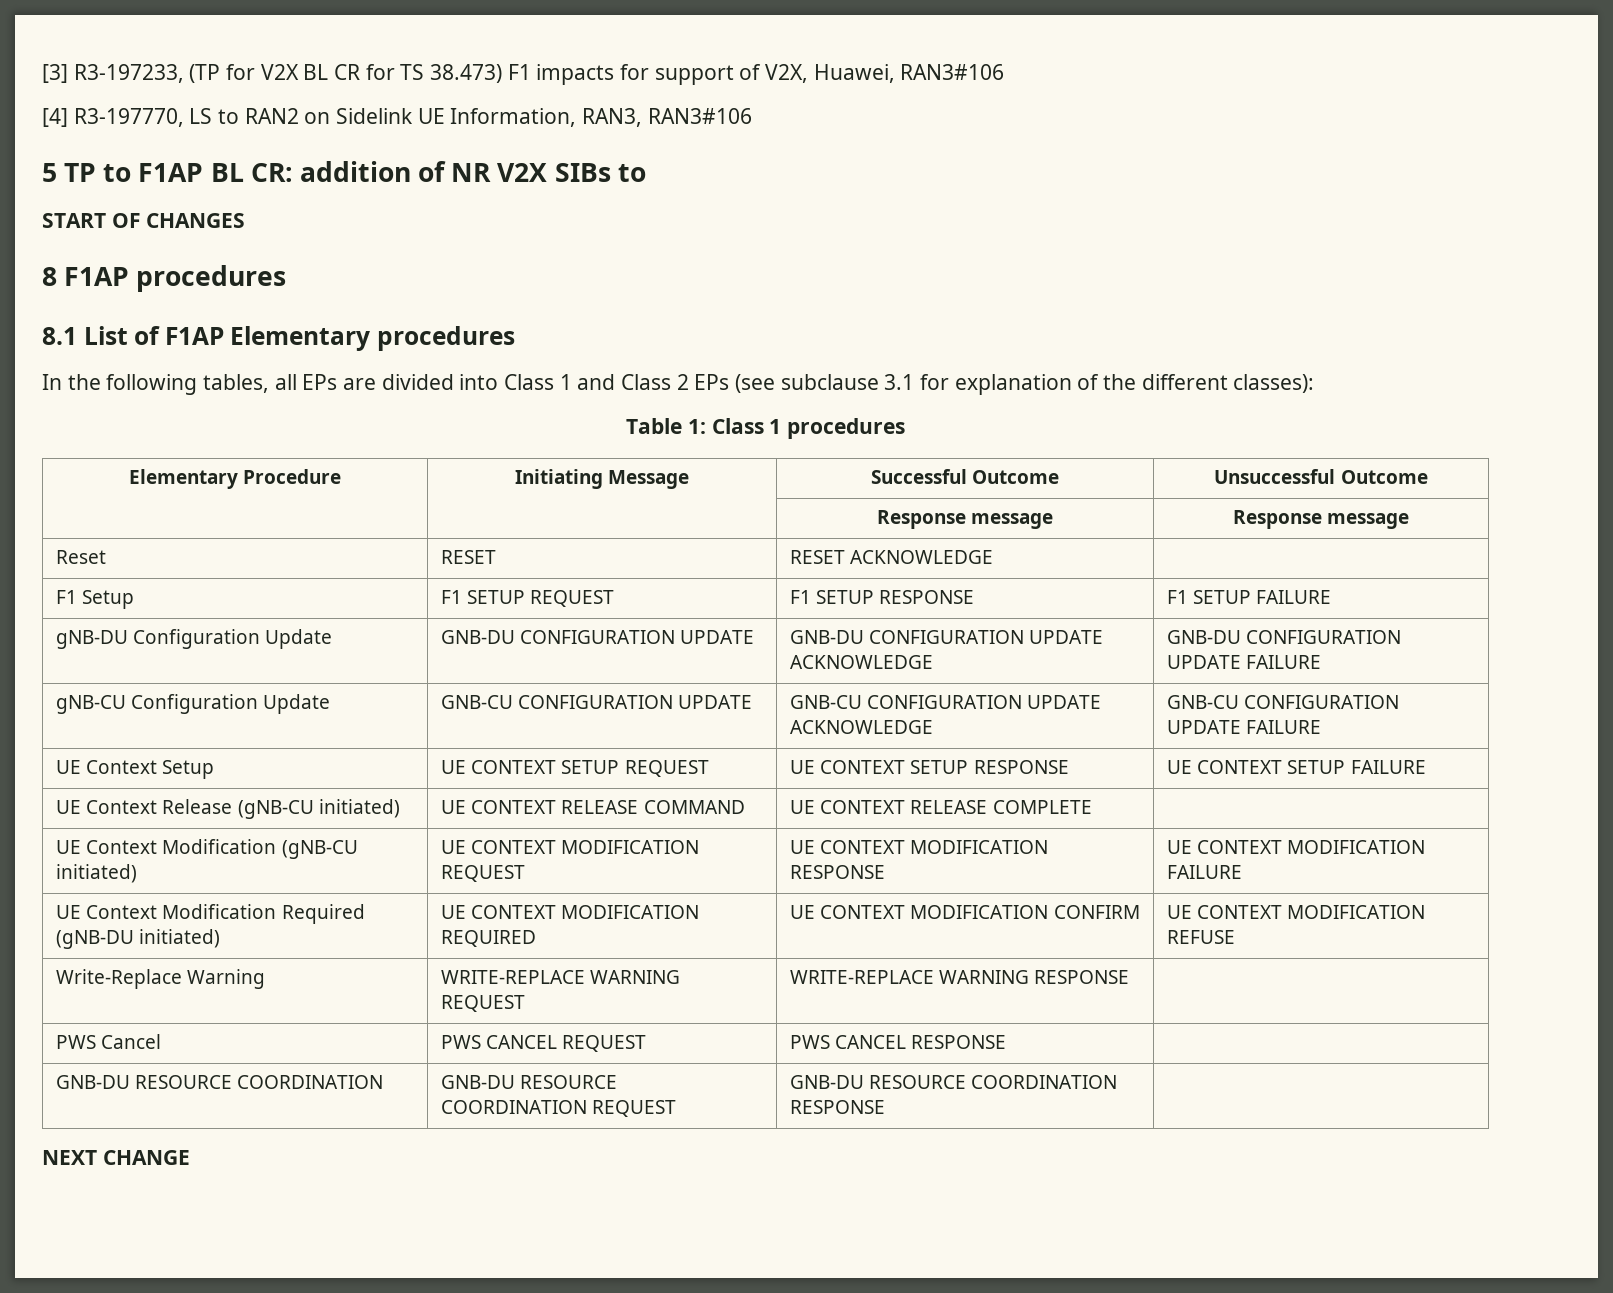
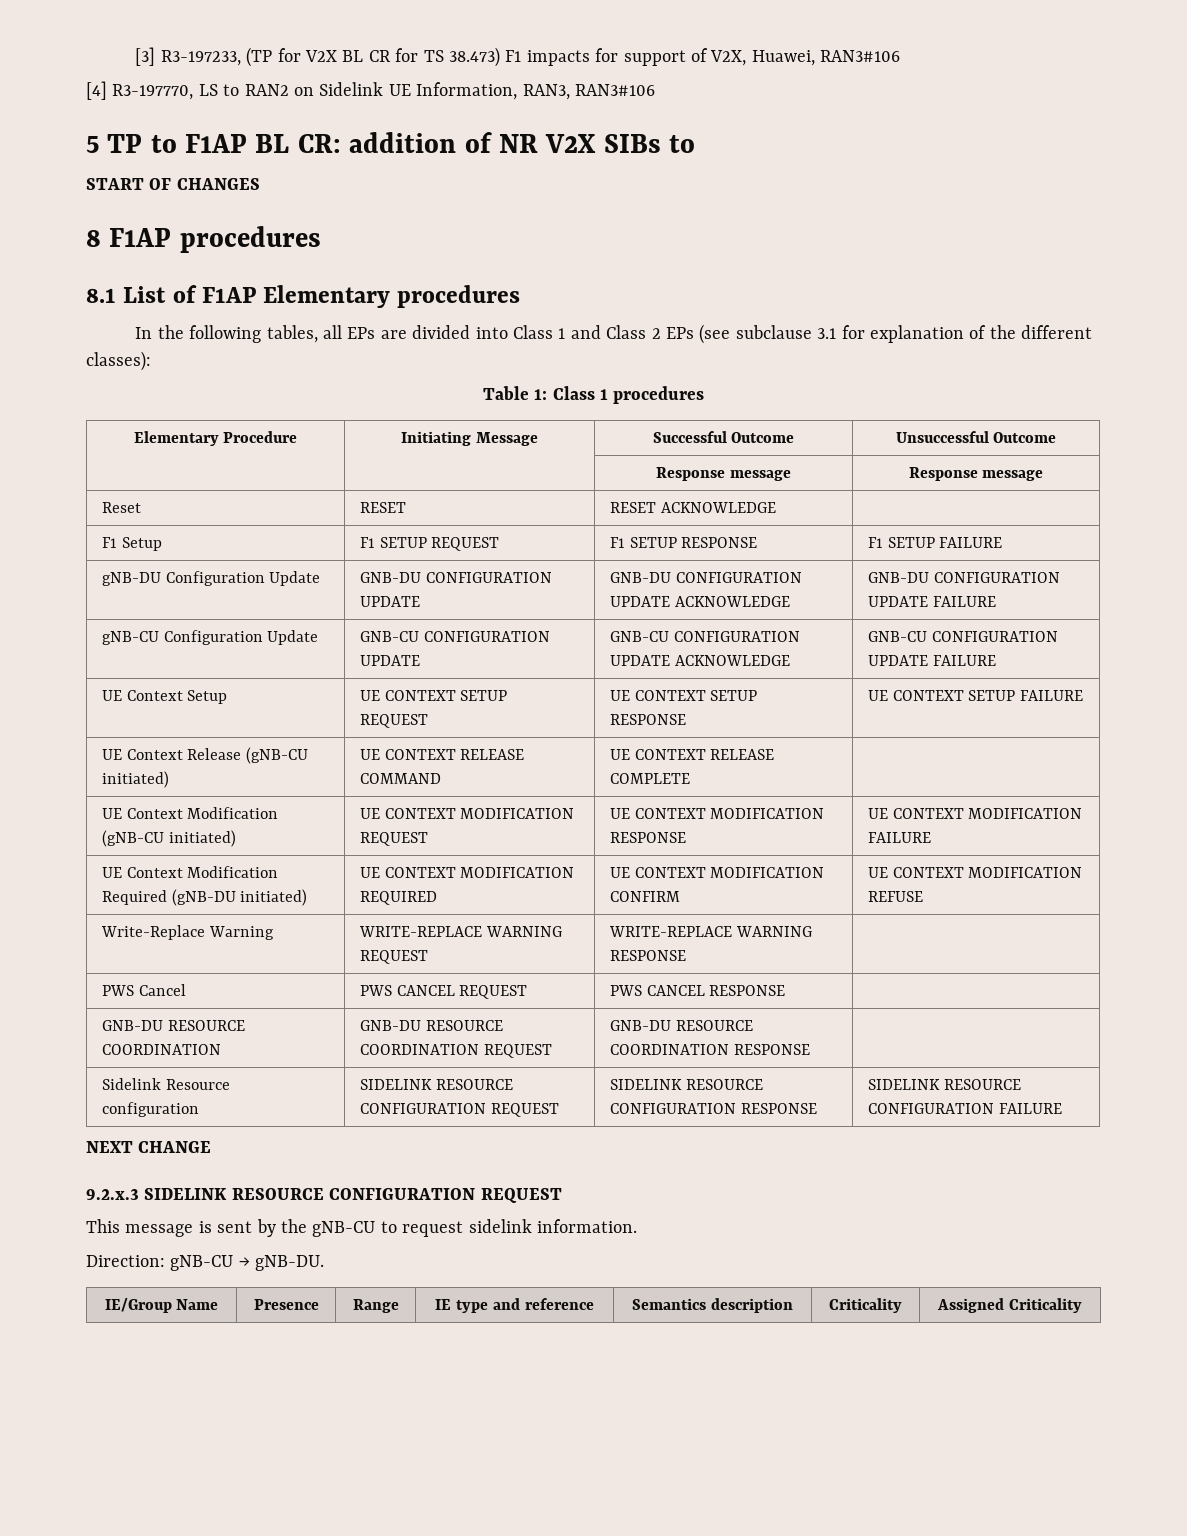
[42,1150,190,1165] // NEXT CHANGE -> [101,1078,230,1090] [101,1102,199,1117] [359,1079,513,1090] [359,1103,559,1117] [609,1079,763,1090] [609,1103,817,1114] [867,1079,1021,1090] [867,1103,1062,1114] [86,1141,212,1153] [86,1188,562,1203] [86,1219,637,1237] [86,1255,325,1271] [104,1298,219,1313] [253,1299,319,1310] [352,1299,399,1313] [435,1298,594,1313] [632,1298,793,1313] [829,1298,902,1313] [937,1298,1082,1313] // Sidelink Resource configuration | SIDELINK RESOURCE CONFIGURATION REQUEST | SIDELINK RESOURCE CONFIGURATION RESPONSE | SIDELINK RESOURCE CONFIGURATION FAILURE // NEXT CHANGE // 9.2.x.3 SIDELINK RESOURCE CONFIGURATION REQUEST // This message is sent by the gNB-CU to request sidelink information. // Direction: gNB-CU → gNB-DU. // IE/Group Name | Presence | Range | IE type and reference | Semantics description | Criticality | Assigned Criticality

